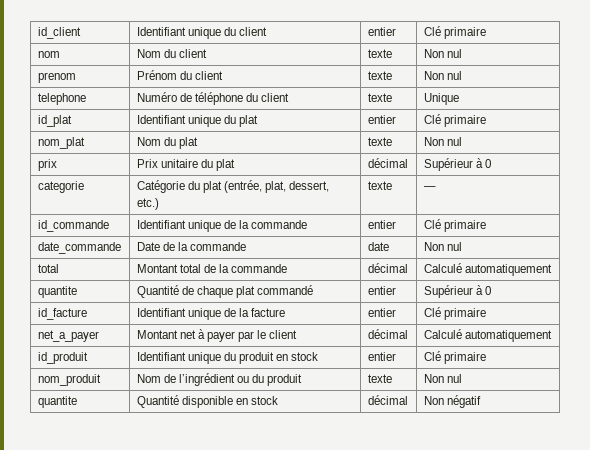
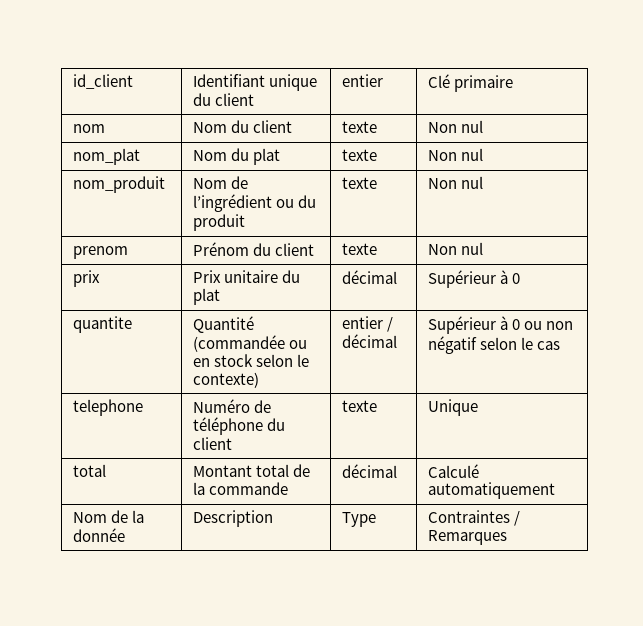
[37,72,76,83] [136,70,223,80] [367,71,392,80] [423,71,462,80] [37,93,86,105] [136,92,290,105] [367,93,392,102] [423,93,459,105] [37,115,72,127] [136,115,258,127] [367,115,396,124] [423,114,486,127] [37,137,85,149] [136,137,198,149] prenom | Prénom du client | texte | Non nul // telephone | Numéro de téléphone du client | texte | Unique // id_plat | Identifiant unique du plat | entier | Clé primaire // nom_plat | Nom du plat -> [72,148,140,165] [192,148,280,165] [341,149,377,161] [427,148,483,161] [72,176,165,193] [192,176,248,189] [192,194,316,212] [192,214,245,231] [341,177,377,189] [427,176,483,189] [72,246,128,259] [192,242,314,256] nom_plat | Nom du plat | texte | Non nul // nom_produit | Nom de l’ingrédient ou du produit | texte | Non nul // prenom | Prénom du client
[37,181,84,193] [136,180,330,193] [136,198,159,210] [367,181,392,190] [423,186,436,190] [37,220,109,232] [136,220,308,232] [367,220,396,229] [423,219,486,232] [37,242,121,254] [136,242,246,251] [367,242,389,251] [423,242,462,251] categorie | Catégorie du plat (entrée, plat, dessert, etc.) | texte | — // id_commande | Identifiant unique de la commande | entier | Clé primaire // date_commande | Date de la commande | date | Non nul -> [72,316,132,333] [192,316,254,333] [192,335,307,352] [192,354,309,367] [192,372,259,388] [341,316,393,332] [341,334,397,348] [427,316,574,334] [427,336,560,354] [72,399,143,416] [192,399,271,413] [192,417,285,435] [192,437,232,450] [341,400,377,412] [427,399,478,416] quantite | Quantité (commandée ou en stock selon le contexte) | entier / décimal | Supérieur à 0 ou non négatif selon le cas // telephone | Numéro de téléphone du client | texte | Unique
[37,286,77,298] [136,285,314,298] [367,286,396,295] [423,285,491,298] [37,308,87,320] [136,308,286,320] [367,308,396,317] [423,307,486,320] [37,330,99,342] [136,329,298,342] [367,329,408,339] [423,329,552,342] [37,352,88,364] [136,352,319,364] [367,352,396,361] [423,351,486,364] [37,374,101,386] [136,373,303,386] [367,374,392,383] [423,374,462,383] [37,396,77,408] [136,395,278,408] [367,395,408,405] [423,395,481,408] quantite | Quantité de chaque plat commandé | entier | Supérieur à 0 // id_facture | Identifiant unique de la facture | entier | Clé primaire // net_a_payer | Montant net à payer par le client | décimal | Calculé automatiquement // id_produit | Identifiant unique du produit en stock | entier | Clé primaire // nom_produit | Nom de l’ingrédient ou du produit | texte | Non nul // quantite | Quantité disponible en stock | décimal | Non négatif -> [72,510,144,523] [72,528,125,542] [192,510,273,527] [341,512,376,527] [427,510,520,526] [427,530,507,545] Nom de la donnée | Description | Type | Contraintes / Remarques

